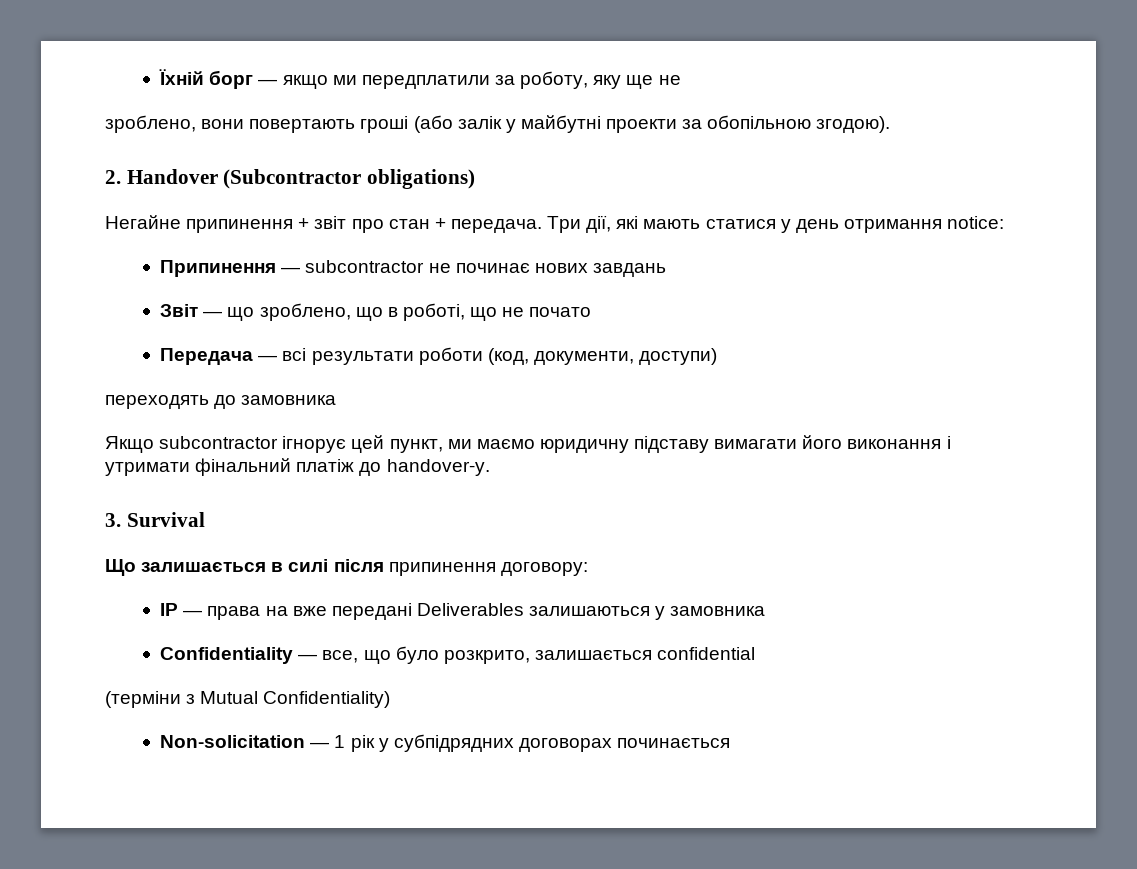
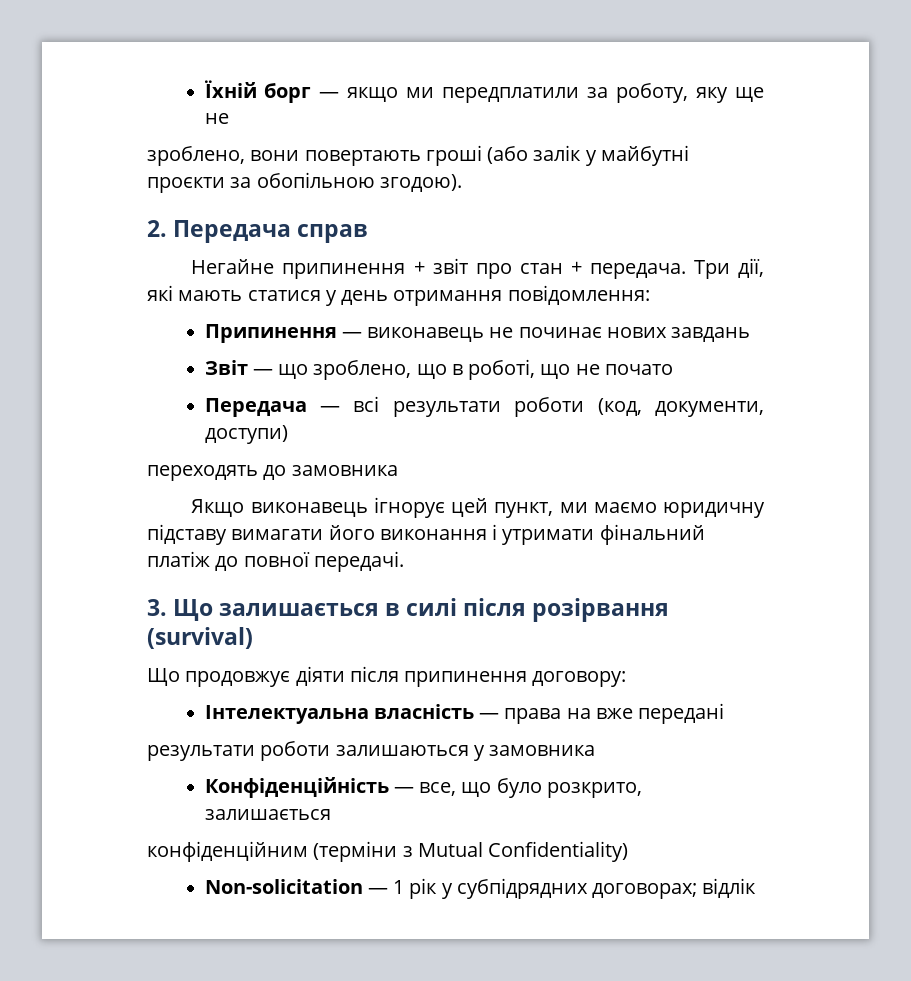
[606,119,678,133] проекти -> [147,177,225,193] проєкти
[126,169,476,189] Handover (Subcontractor obligations) -> [173,220,369,243] Передача справ
[947,216,1005,229] notice: -> [507,285,650,305] повідомлення:
[305,260,425,273] subcontractor -> [367,327,485,342] виконавець
[159,436,279,449] subcontractor -> [250,502,368,517] виконавець
[386,459,490,476] handover-у. -> [243,551,404,572] повної передачі.
[126,512,205,527] Survival // -> (167, 607) none
(384, 565) none -> [532,598,670,622] [147,627,253,649] [147,666,399,687] розірвання (survival) // Що продовжує діяти після
[160,603,179,616] IP -> [204,704,474,724] Інтелектуальна власність
[416,603,524,616] Deliverables -> [147,741,331,761] // результати роботи
[160,647,294,664] Confidentiality -> [204,777,389,798] Конфіденційність
[657,647,756,660] confidential // -> [147,841,308,862] // конфіденційним
[518,738,731,752] договорах починається -> [592,878,757,899] договорах; відлік

